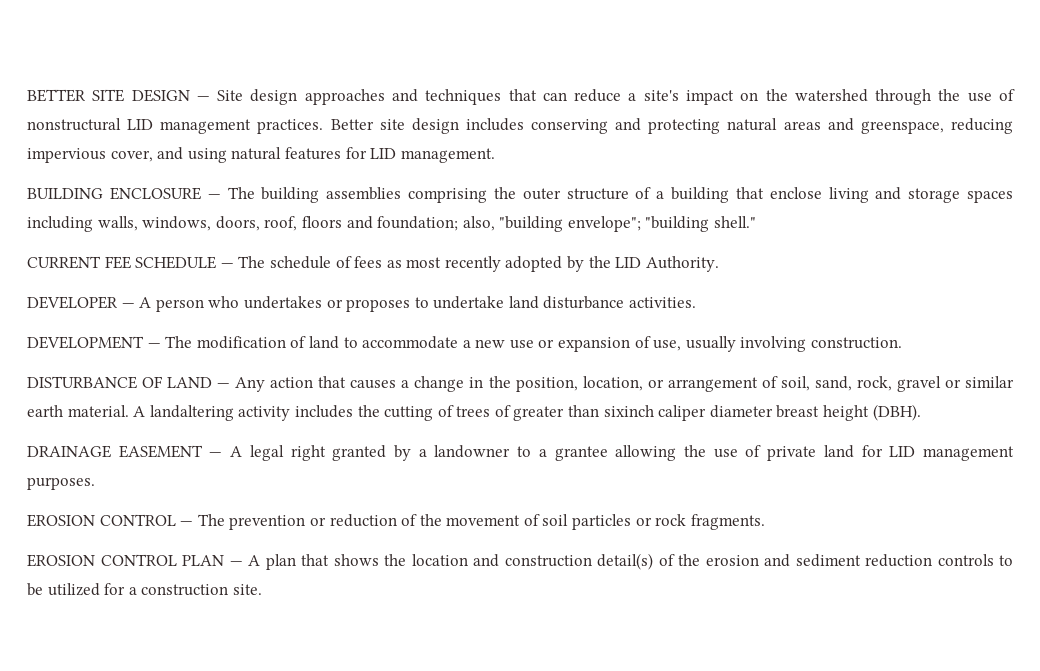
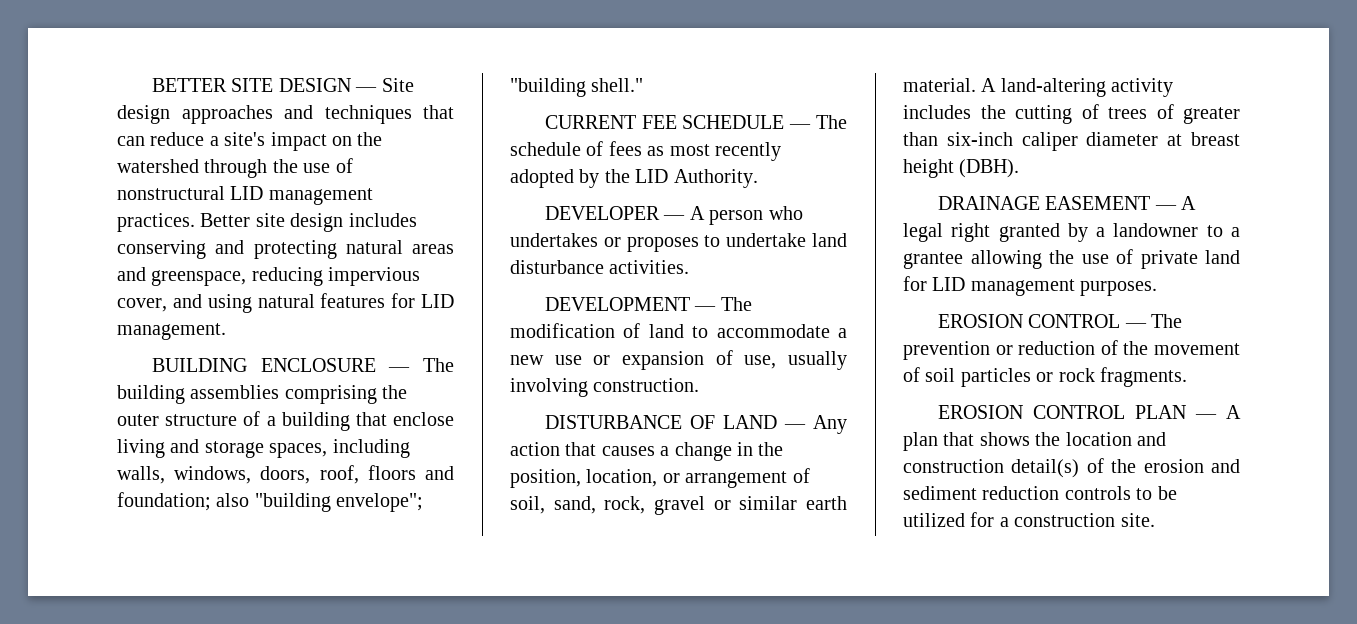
[967,190,1014,203] spaces -> [269,443,328,458] spaces,
[462,216,495,231] also, -> [216,493,250,507] also
[149,405,234,421] landaltering -> [1000,78,1106,97] land-altering
[603,405,654,417] sixinch -> [946,132,1013,146] six-inch
(773, 411) none -> [1167,134,1183,146] at

